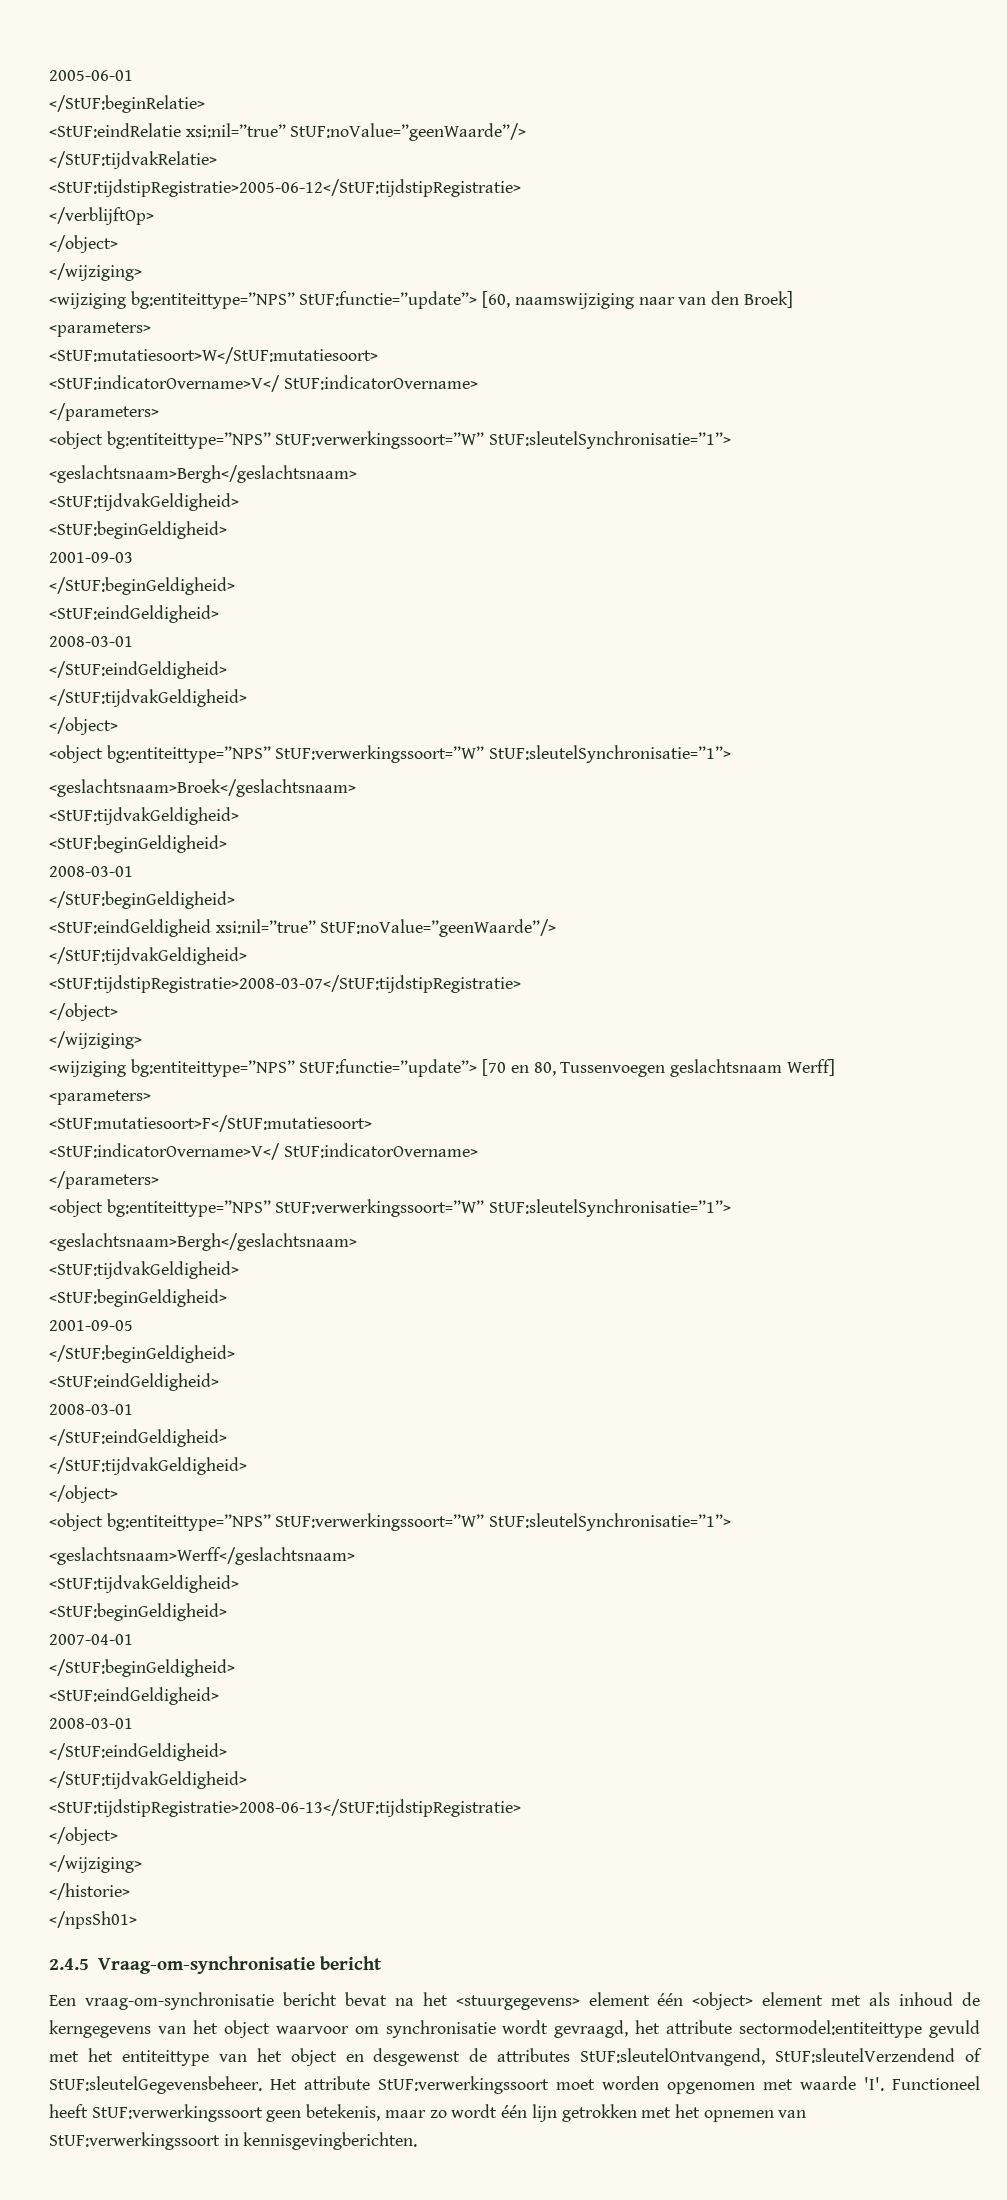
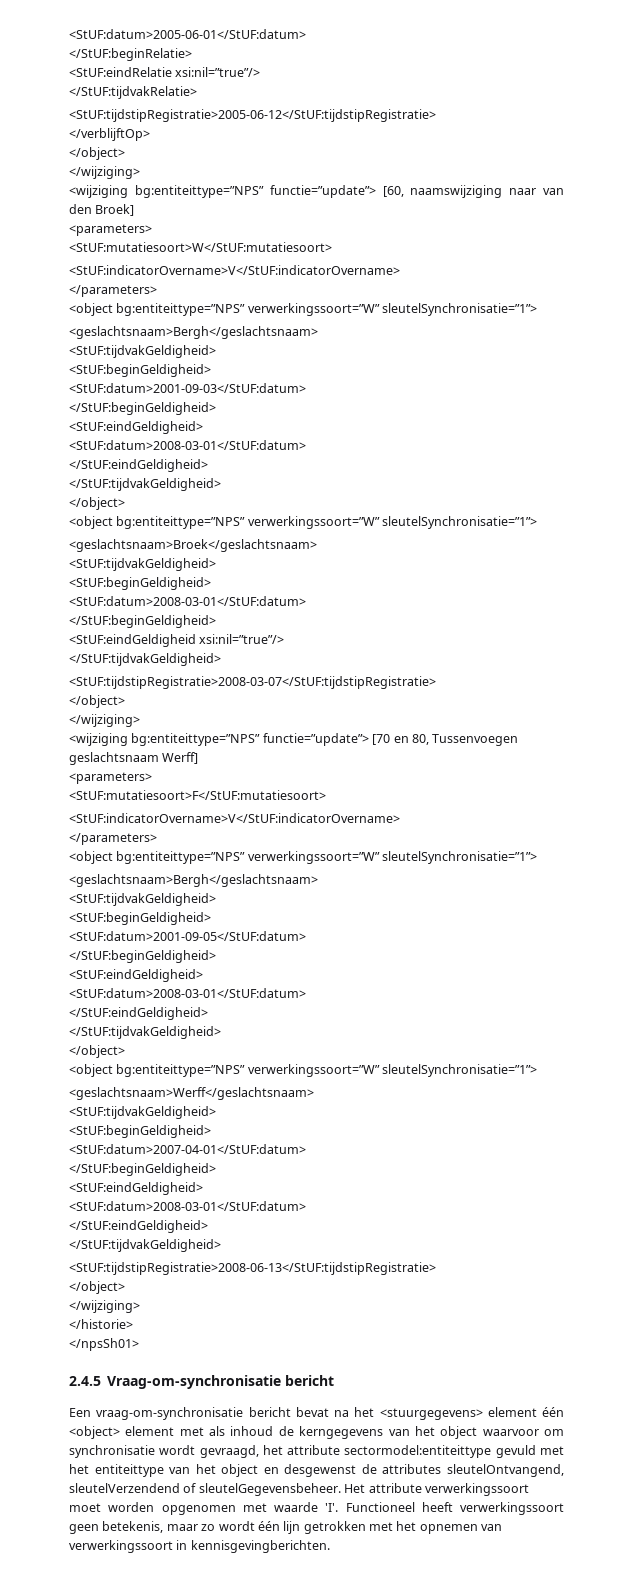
[49,70,133,81] 2005-06-01 -> [69,29,306,39] <StUF:datum>2005-06-01</StUF:datum>
[185,123,527,141] xsi:nil=”true” StUF:noValue=”geenWaarde”/> -> [175,67,261,77] xsi:nil=”true”/>
[299,291,478,309] StUF:functie=”update”> -> [269,185,376,198] functie=”update”>
[49,375,478,392] [49,403,159,421] [49,431,732,449] [49,465,357,483] [49,493,239,511] [49,521,227,539] [49,552,133,563] [49,577,235,595] [49,605,219,623] [49,636,133,647] [49,661,227,679] [49,689,247,707] [49,717,118,735] [49,745,732,763] <StUF:indicatorOvername>V</ StUF:indicatorOvername> // </parameters> // <object bg:entiteittype=”NPS” StUF:verwerkingssoort=”W” StUF:sleutelSynchronisatie=”1”> // <geslachtsnaam>Bergh</geslachtsnaam> // <StUF:tijdvakGeldigheid> // <StUF:beginGeldigheid> // 2001-09-03 // </StUF:beginGeldigheid> // <StUF:eindGeldigheid> // 2008-03-01 // </StUF:eindGeldigheid> // </StUF:tijdvakGeldigheid> // </object> // <object bg:entiteittype=”NPS” StUF:verwerkingssoort=”W” StUF:sleutelSynchronisatie=”1”> -> [69,265,400,275] [69,285,157,297] [69,303,538,316] [69,326,318,339] [69,345,216,358] [69,364,211,377] [69,383,306,393] [69,402,216,415] [69,421,203,434] [69,440,306,450] [69,459,208,472] [69,478,221,491] [69,497,125,510] [69,516,538,529] <StUF:indicatorOvername>V</StUF:indicatorOvername> // </parameters> // <object bg:entiteittype=”NPS” verwerkingssoort=”W” sleutelSynchronisatie=”1”> // <geslachtsnaam>Bergh</geslachtsnaam> // <StUF:tijdvakGeldigheid> // <StUF:beginGeldigheid> // <StUF:datum>2001-09-03</StUF:datum> // </StUF:beginGeldigheid> // <StUF:eindGeldigheid> // <StUF:datum>2008-03-01</StUF:datum> // </StUF:eindGeldigheid> // </StUF:tijdvakGeldigheid> // </object> // <object bg:entiteittype=”NPS” verwerkingssoort=”W” sleutelSynchronisatie=”1”>
[49,866,133,877] 2008-03-01 -> [69,596,306,606] <StUF:datum>2008-03-01</StUF:datum>
[215,919,557,937] xsi:nil=”true” StUF:noValue=”geenWaarde”/> -> [199,634,285,644] xsi:nil=”true”/>
[299,1059,478,1077] StUF:functie=”update”> -> [262,733,369,746] functie=”update”>
[49,1143,478,1160] [49,1171,159,1189] [49,1199,732,1217] [49,1233,357,1251] [49,1261,239,1279] [49,1289,227,1307] [49,1320,133,1331] [49,1345,235,1363] [49,1373,219,1391] [49,1404,133,1415] [49,1429,227,1447] [49,1457,247,1475] [49,1485,118,1503] [49,1513,732,1531] <StUF:indicatorOvername>V</ StUF:indicatorOvername> // </parameters> // <object bg:entiteittype=”NPS” StUF:verwerkingssoort=”W” StUF:sleutelSynchronisatie=”1”> // <geslachtsnaam>Bergh</geslachtsnaam> // <StUF:tijdvakGeldigheid> // <StUF:beginGeldigheid> // 2001-09-05 // </StUF:beginGeldigheid> // <StUF:eindGeldigheid> // 2008-03-01 // </StUF:eindGeldigheid> // </StUF:tijdvakGeldigheid> // </object> // <object bg:entiteittype=”NPS” StUF:verwerkingssoort=”W” StUF:sleutelSynchronisatie=”1”> -> [69,813,400,823] [69,833,157,845] [69,851,538,864] [69,874,318,887] [69,893,216,906] [69,912,211,925] [69,931,306,941] [69,950,216,963] [69,969,203,982] [69,988,306,998] [69,1007,208,1020] [69,1026,221,1039] [69,1045,125,1058] [69,1064,538,1077] <StUF:indicatorOvername>V</StUF:indicatorOvername> // </parameters> // <object bg:entiteittype=”NPS” verwerkingssoort=”W” sleutelSynchronisatie=”1”> // <geslachtsnaam>Bergh</geslachtsnaam> // <StUF:tijdvakGeldigheid> // <StUF:beginGeldigheid> // <StUF:datum>2001-09-05</StUF:datum> // </StUF:beginGeldigheid> // <StUF:eindGeldigheid> // <StUF:datum>2008-03-01</StUF:datum> // </StUF:eindGeldigheid> // </StUF:tijdvakGeldigheid> // </object> // <object bg:entiteittype=”NPS” verwerkingssoort=”W” sleutelSynchronisatie=”1”>
[49,1634,133,1645] [49,1659,235,1677] [49,1687,219,1705] [49,1718,133,1729] 2007-04-01 // </StUF:beginGeldigheid> // <StUF:eindGeldigheid> // 2008-03-01 -> [69,1144,306,1154] [69,1163,216,1176] [69,1182,203,1195] [69,1201,306,1211] <StUF:datum>2007-04-01</StUF:datum> // </StUF:beginGeldigheid> // <StUF:eindGeldigheid> // <StUF:datum>2008-03-01</StUF:datum>
[580,2048,982,2066] [49,2076,262,2094] StUF:sleutelOntvangend, StUF:sleutelVerzendend of StUF:sleutelGegevensbeheer. -> [446,1464,564,1477] [69,1483,341,1496] sleutelOntvangend, sleutelVerzendend of sleutelGegevensbeheer.
[378,2076,549,2094] StUF:verwerkingssoort -> [424,1483,529,1496] verwerkingssoort
[91,2104,263,2122] StUF:verwerkingssoort -> [460,1502,564,1515] verwerkingssoort
[49,2132,220,2150] StUF:verwerkingssoort -> [69,1540,173,1553] verwerkingssoort

